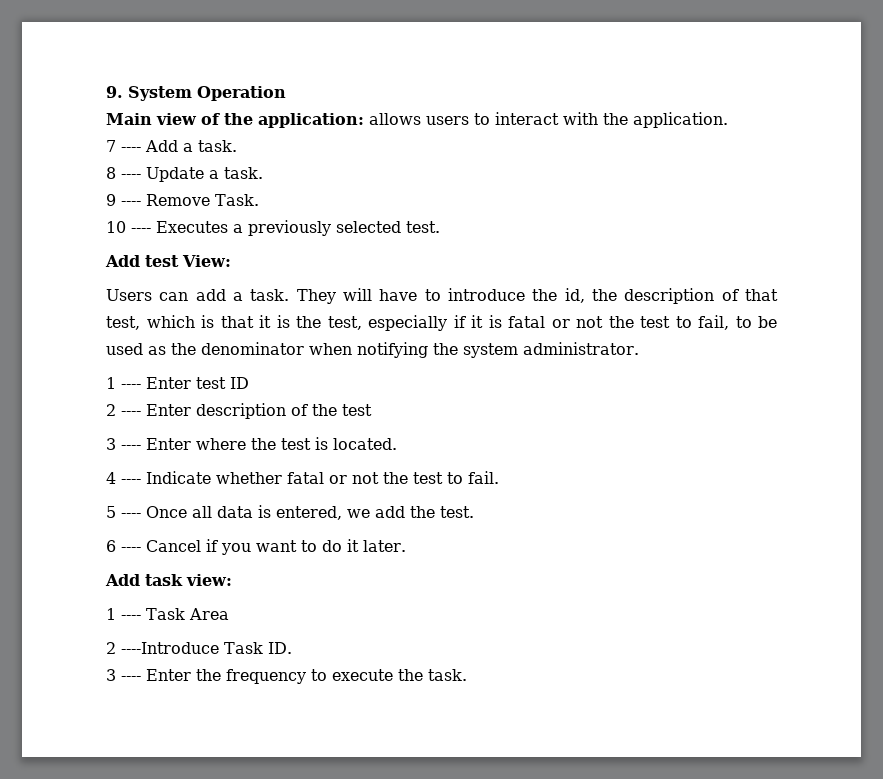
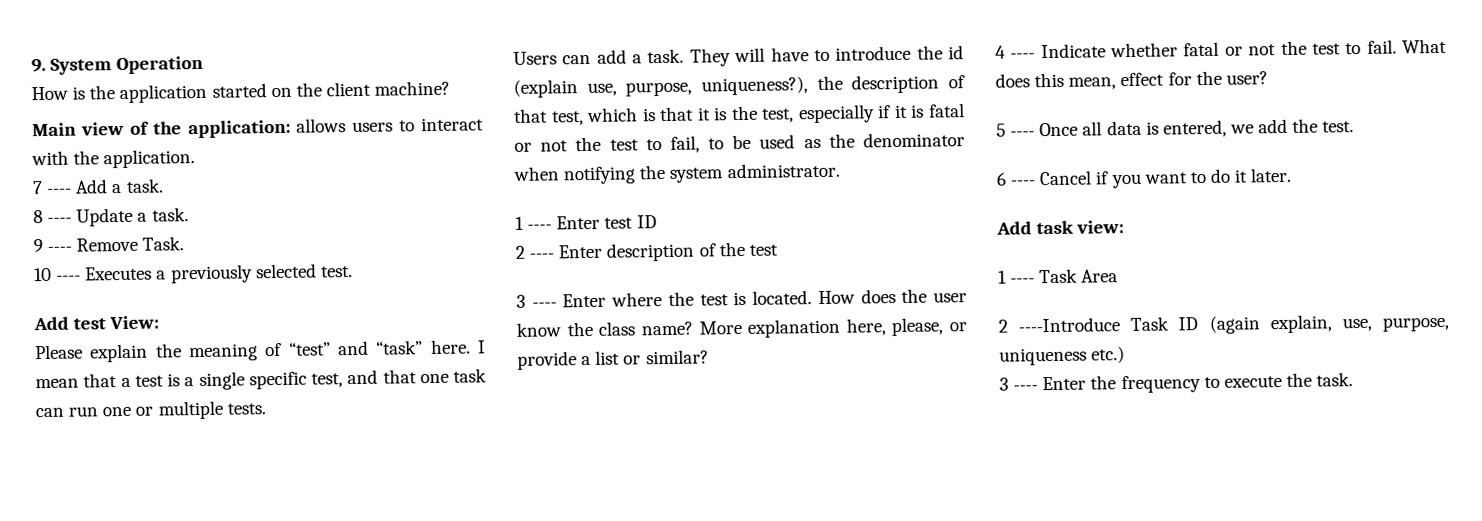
(286, 93) none -> [31,80,451,104] // How is the application started on the client machine?
(231, 261) none -> [35,339,486,363] [35,368,487,391] [35,400,266,420] // Please explain the meaning of “test” and “task” here. I mean that a test is a single specific test, and that one task can run one or multiple tests.
[564,288,585,303] id, -> [948,45,964,60] [513,76,808,98] id (explain use, purpose, uniqueness?),
(397, 444) none -> [817,288,967,305] [516,317,967,338] [517,349,709,370] How does the user know the class name? More explanation here, please, or provide a list or similar?
(499, 477) none -> [1402,38,1447,54] [995,70,1268,90] What does this mean, effect for the user?
[267,642,292,654] ID. -> [1178,314,1449,334] [999,346,1126,366] ID (again explain, use, purpose, uniqueness etc.)

